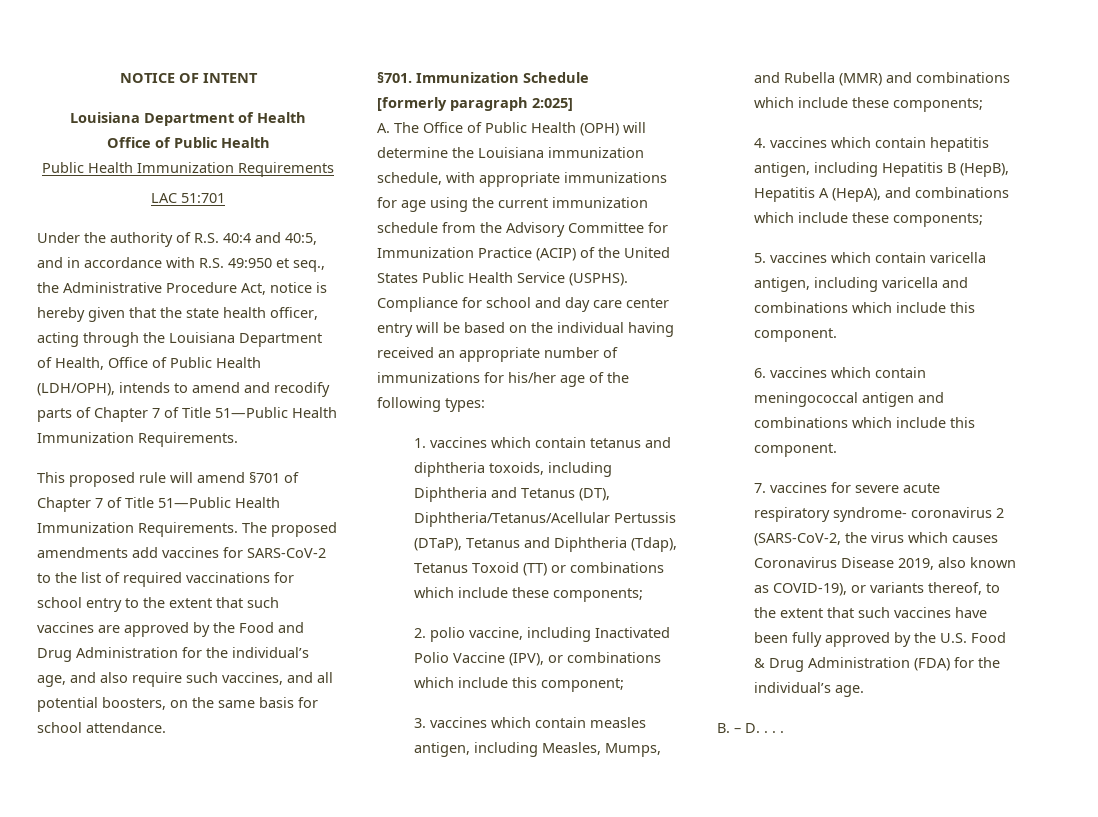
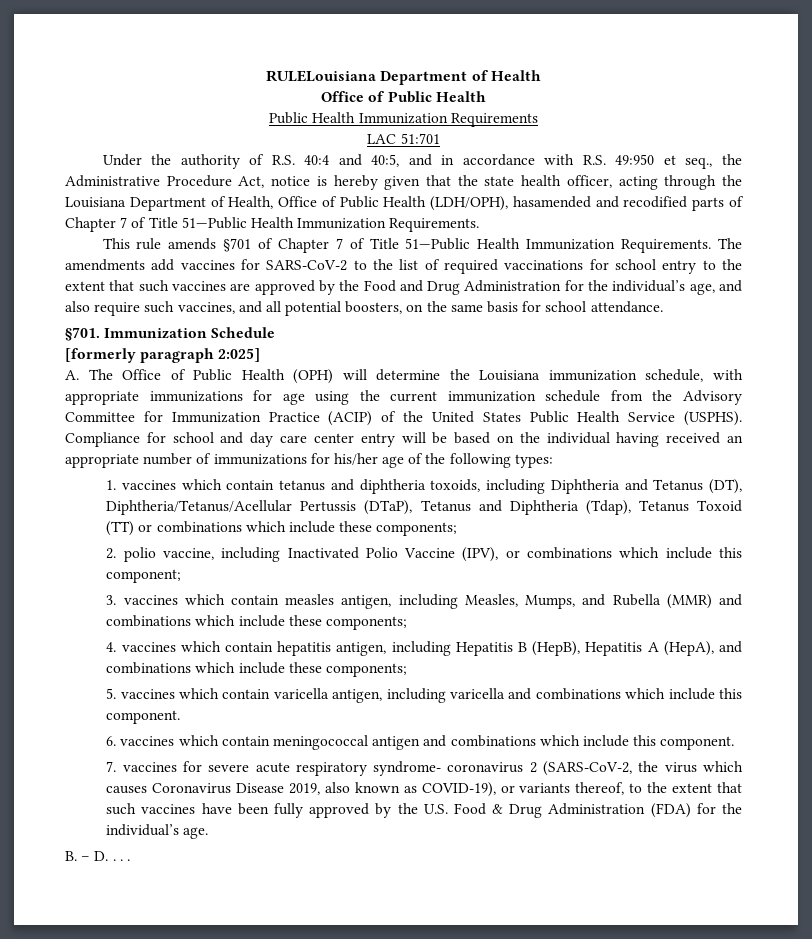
[119,73,258,83] [70,112,140,123] NOTICE OF INTENT // Louisiana -> [266,70,377,82] RULELouisiana
[119,382,330,397] intends to amend and recodify -> [512,196,688,208] hasamended and recodified
[69,472,245,487] proposed rule will amend -> [136,238,217,250] rule amends
[271,522,337,537] proposed -> (742, 243) none

